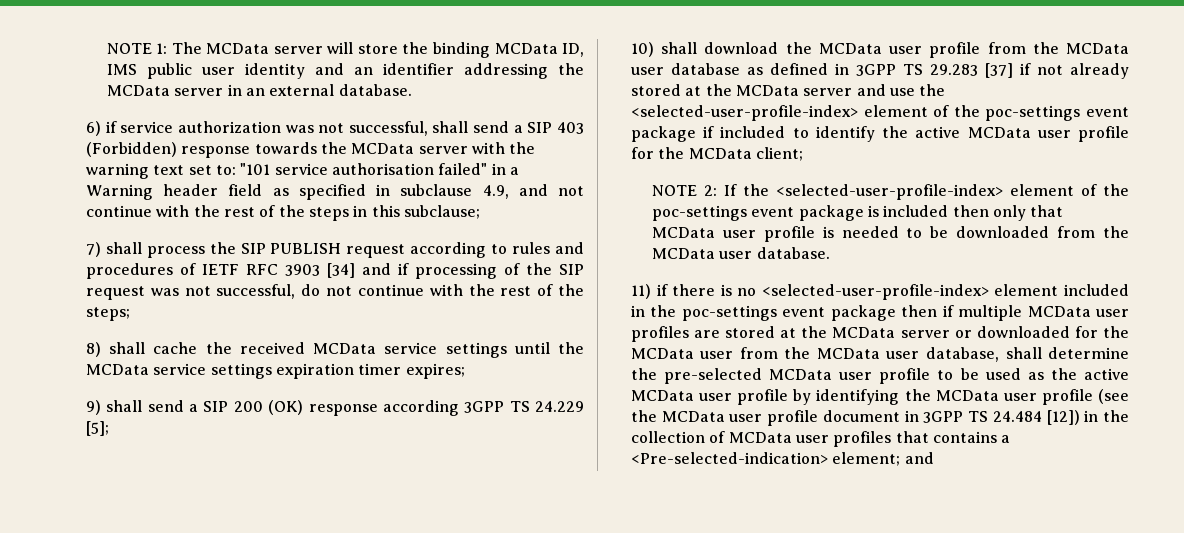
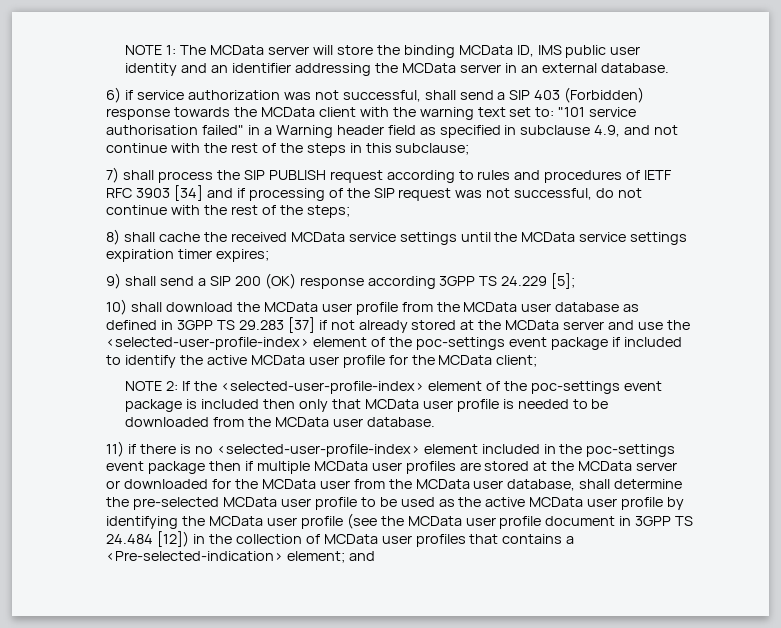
[418,146,468,154] server -> [318,107,356,117] client

